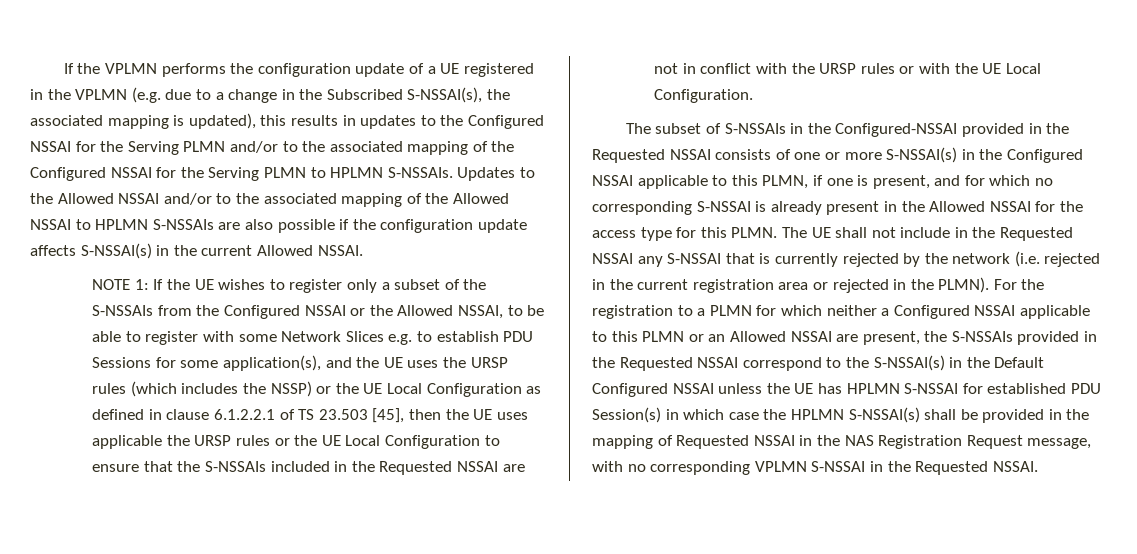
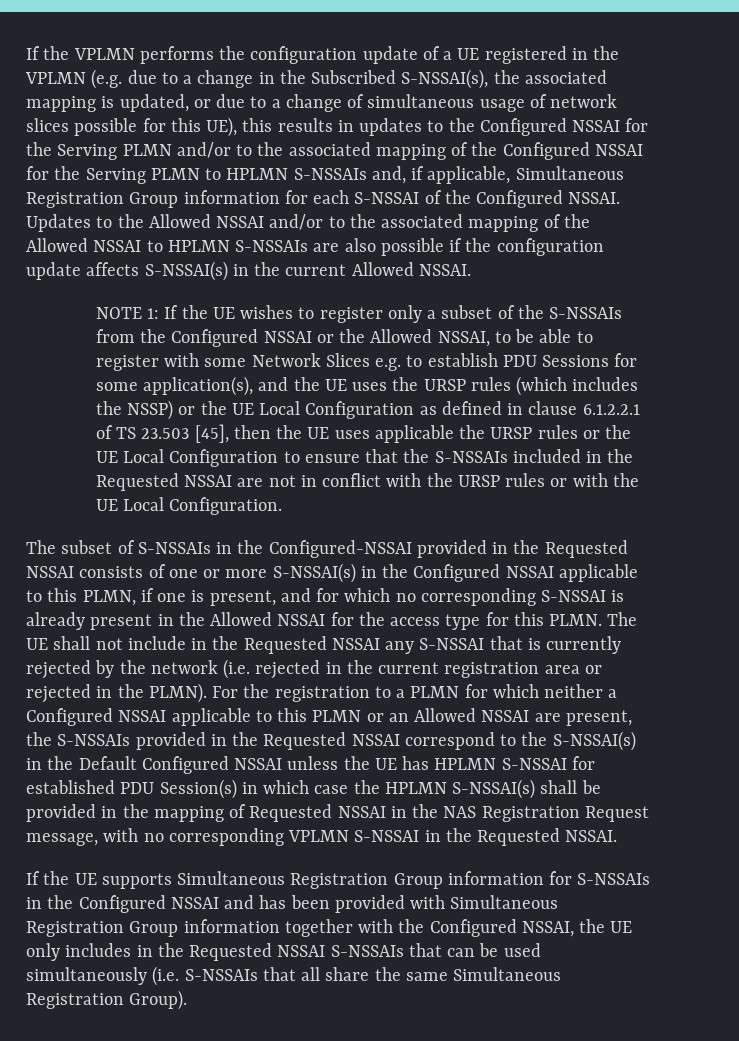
[188,113,256,129] updated), -> [119,94,618,112] [26,117,238,137] updated, or due to a change of simultaneous usage of network slices possible for this UE),
[387,167,453,178] S-NSSAIs. -> [293,166,624,184] [26,190,621,208] S-NSSAIs and, if applicable, Simultaneous Registration Group information for each S-NSSAI of the Configured NSSAI.
(1038, 466) none -> [26,871,651,889] [26,895,559,913] [26,919,633,937] [26,943,541,961] [26,966,562,986] [26,990,188,1010] // If the UE supports Simultaneous Registration Group information for S-NSSAIs in the Configured NSSAI and has been provided with Simultaneous Registration Group information together with the Configured NSSAI, the UE only includes in the Requested NSSAI S-NSSAIs that can be used simultaneously (i.e. S-NSSAIs that all share the same Simultaneous Registration Group).

